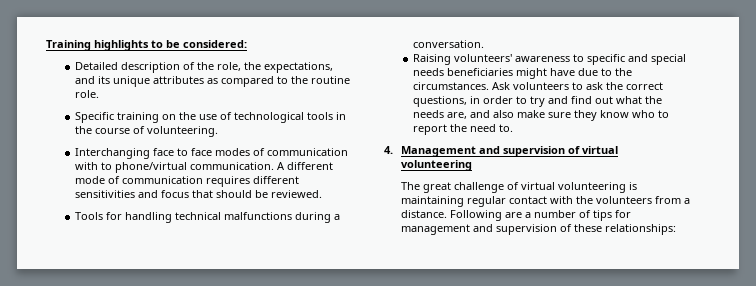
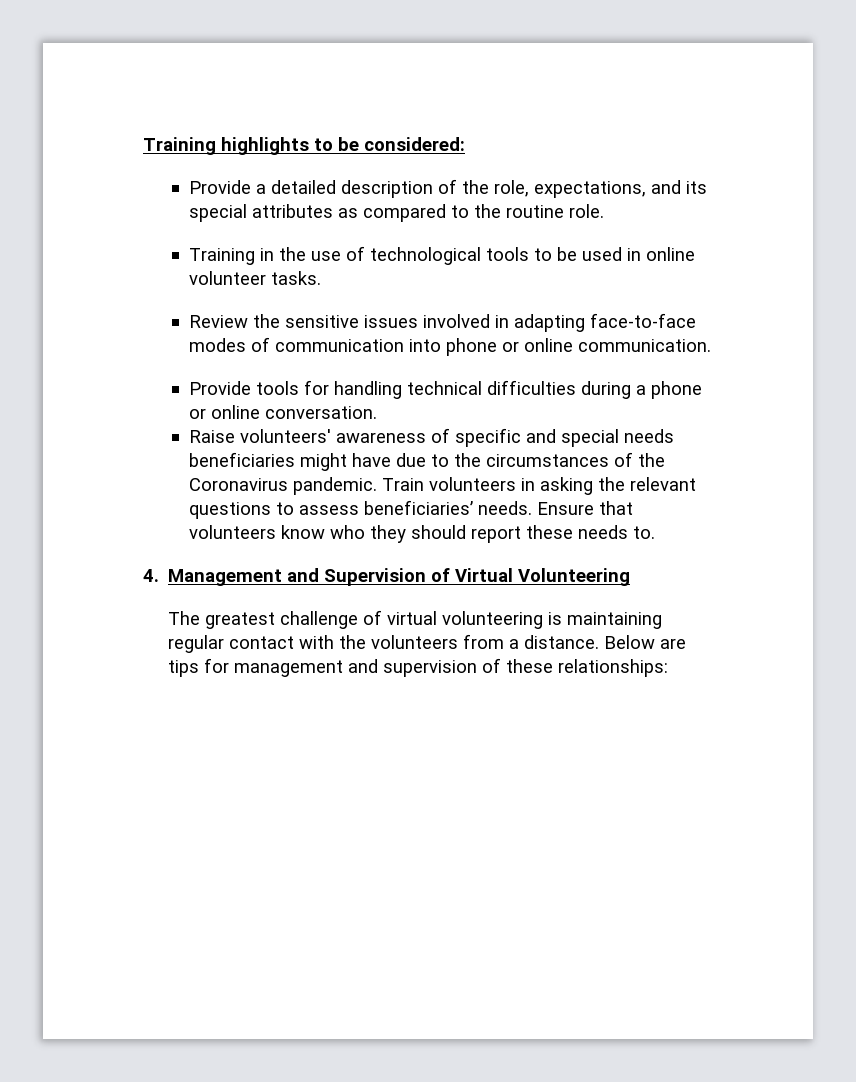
[75,62,119,70] Detailed -> [188,180,336,194] Provide a detailed
[244,62,262,70] the -> (529, 188) none
[113,76,151,87] unique -> [188,204,247,222] special
[75,112,177,123] Specific training on -> [188,248,274,265] Training in
[336,112,347,120] [75,126,219,137] [75,148,349,159] [75,162,334,173] [75,176,300,187] [75,190,323,198] [75,212,104,220] in the course of volunteering. // Interchanging face to face modes of communication with to phone/virtual communication. A different mode of communication requires different sensitivities and focus that should be reviewed. // Tools -> [533,247,695,261] [188,271,321,285] [188,313,696,332] [188,337,711,356] [188,381,299,395] to be used in online volunteer tasks. // Review the sensitive issues involved in adapting face-to-face modes of communication into phone or online communication. // Provide tools
[224,212,293,220] malfunctions -> [486,380,576,395] difficulties
(341, 217) none -> [650,381,702,399] [188,405,260,419] phone or online
[413,54,452,65] Raising -> [188,430,235,443] Raise
[573,54,585,62] to -> [430,428,450,443] of
[413,82,664,90] [413,96,663,107] [413,110,670,121] [413,124,497,135] circumstances. Ask volunteers to ask the correct questions, in order to try and find out what the needs are, and also make sure they know who to report the need -> [485,452,665,467] [188,477,696,495] [188,500,633,519] [188,525,628,543] circumstances of the Coronavirus pandemic. Train volunteers in asking the relevant questions to assess beneficiaries’ needs. Ensure that volunteers know who they should report these needs
[503,146,619,157] [401,160,473,171] supervision of virtual volunteering -> [324,568,631,586] Supervision of Virtual Volunteering
[423,182,452,193] great -> [205,612,276,629] greatest
[450,210,592,221] Following are a number of -> [604,635,687,649] Below are

